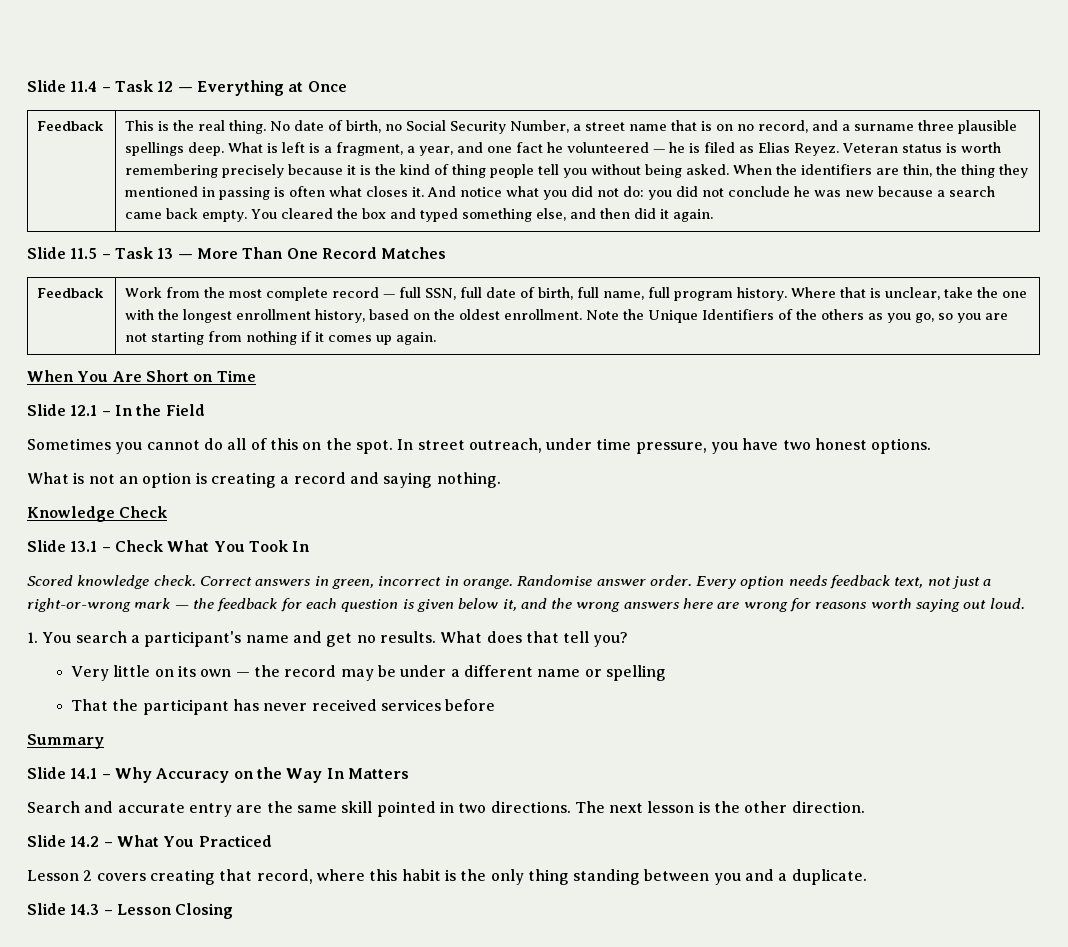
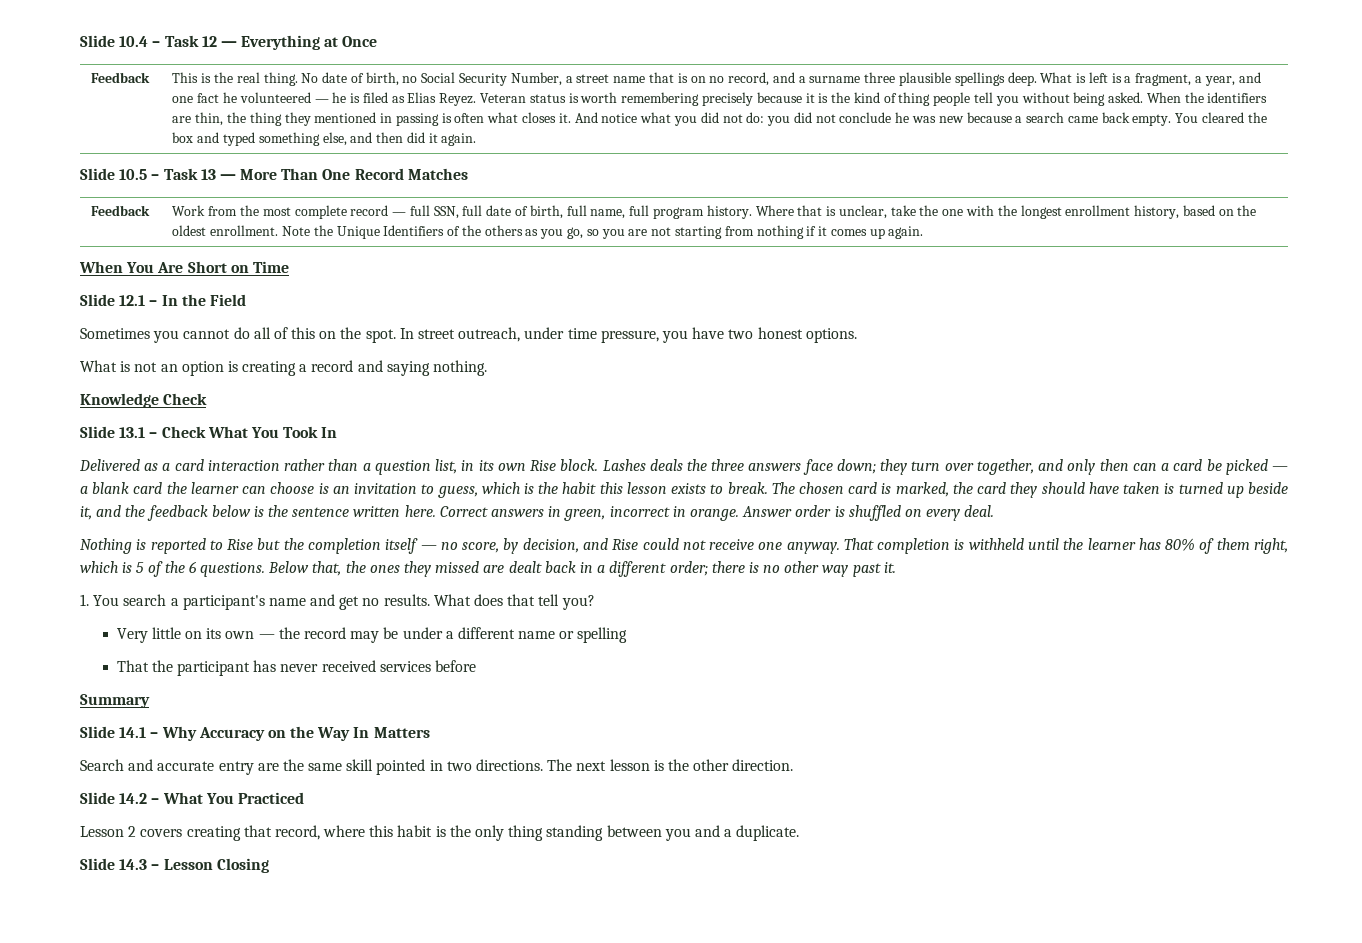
[27,80,98,92] Slide 11.4 -> [80,35,149,47] Slide 10.4
[70,248,98,259] 11.5 -> [119,169,148,180] 10.5
[27,575,196,589] Scored knowledge check. -> [79,459,1289,475] [80,482,1288,498] [80,505,436,521] Delivered as a card interaction rather than a question list, in its own Rise block. Lashes deals the three answers face down; they turn over together, and only then can a card be picked — a blank card the learner can choose is an invitation to guess, which is the habit this lesson exists to break. The chosen card is marked, the card they should have taken is turned up beside it, and the feedback below is the sentence written here.
[517,575,992,589] [27,598,1025,612] Randomise answer order. Every option needs feedback text, not just a right-or-wrong mark — the feedback for each question is given below it, and the wrong answers here are wrong for reasons worth saying out loud. -> [742,505,995,521] [80,538,1288,554] [80,561,896,577] Answer order is shuffled on every deal. // Nothing is reported to Rise but the completion itself — no score, by decision, and Rise could not receive one anyway. That completion is withheld until the learner has 80% of them right, which is 5 of the 6 questions. Below that, the ones they missed are dealt back in a different order; there is no other way past it.

